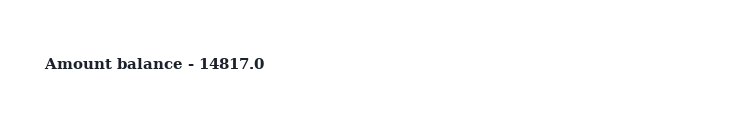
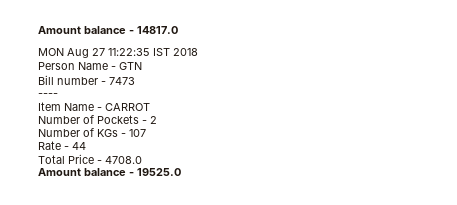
(264, 63) none -> [38,48,198,58] [38,62,142,70] [38,75,135,85] [38,93,58,97] [38,102,150,111] [38,115,157,124] [38,128,146,137] [38,141,86,150] [38,154,142,164] [38,168,181,176] // MON Aug 27 11:22:35 IST 2018 // Person Name - GTN // Bill number - 7473 // ---- // Item Name - CARROT // Number of Pockets - 2 // Number of KGs - 107 // Rate - 44 // Total Price - 4708.0 // Amount balance - 19525.0

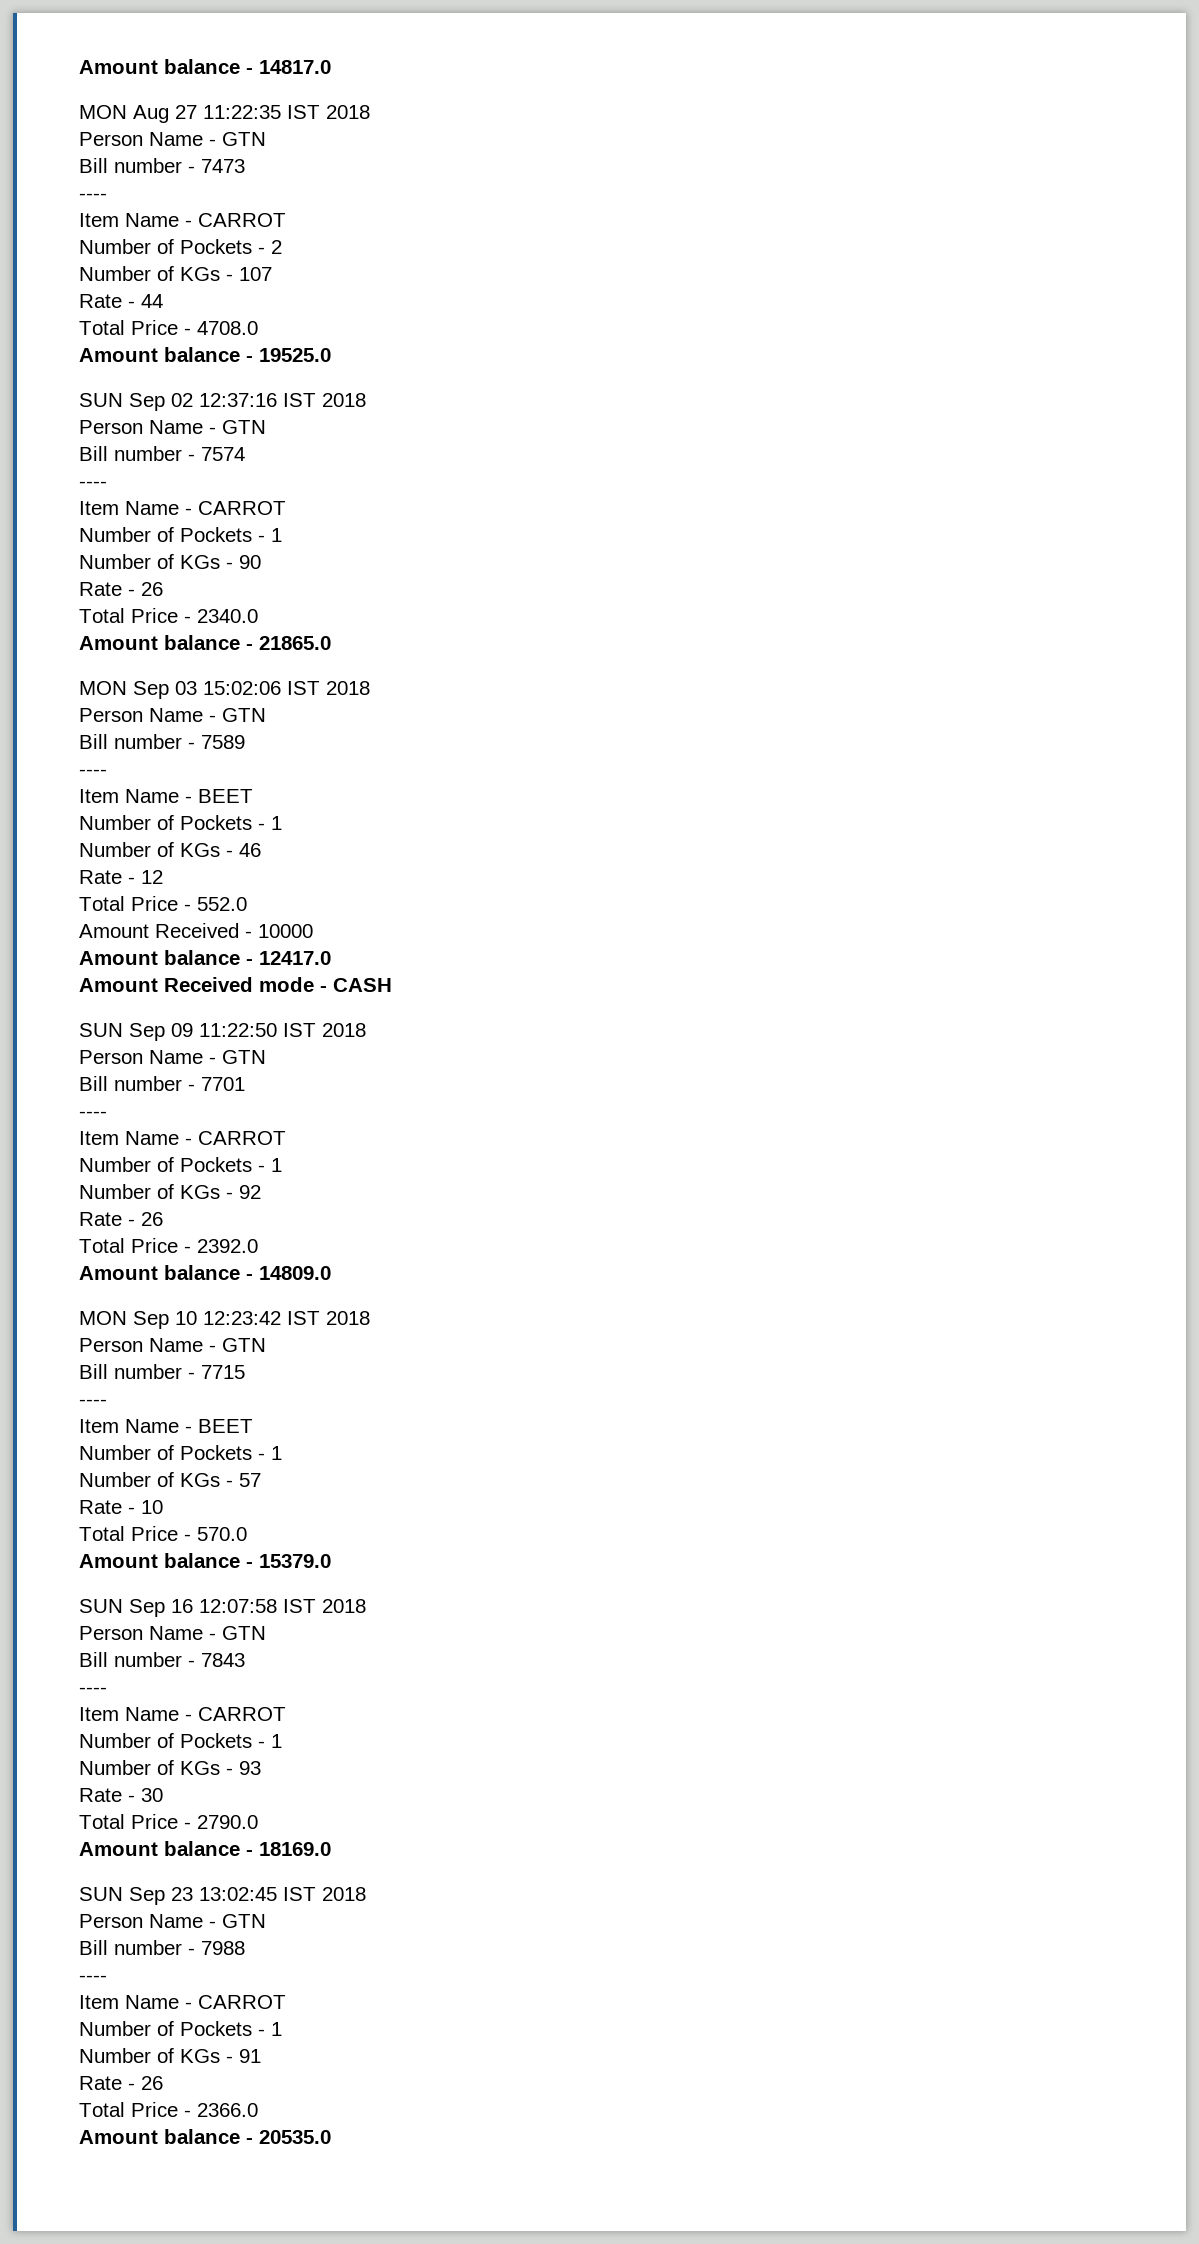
(181, 172) none -> [79,393,366,411] [79,420,266,434] [79,446,245,461] [79,481,107,488] [79,501,286,515] [79,527,282,542] [79,554,261,569] [79,582,163,596] [79,608,258,623] [79,635,331,650] [79,681,370,699] [79,708,266,722] [79,734,245,749] [79,769,107,776] [79,789,253,803] [79,815,282,830] [79,842,261,857] [79,870,163,884] [79,896,247,911] [79,923,313,938] [79,950,331,965] [79,977,392,992] [79,1023,366,1041] [79,1050,266,1064] [79,1076,245,1091] [79,1111,107,1118] [79,1131,286,1145] [79,1157,282,1172] [79,1184,261,1199] [79,1212,163,1226] [79,1238,258,1253] [79,1265,331,1280] [79,1311,370,1329] [79,1338,266,1352] [79,1364,245,1379] [79,1399,107,1406] [79,1419,253,1433] [79,1445,282,1460] [79,1472,261,1487] [79,1500,163,1514] [79,1526,247,1541] [79,1553,331,1568] [79,1599,366,1617] [79,1626,266,1640] [79,1652,245,1667] [79,1687,107,1694] [79,1707,286,1721] [79,1733,282,1748] [79,1760,261,1775] [79,1788,163,1802] [79,1814,258,1829] [79,1841,331,1856] [79,1887,366,1905] [79,1914,266,1928] [79,1940,245,1955] [79,1975,107,1982] [79,1995,286,2009] [79,2021,282,2036] [79,2048,261,2063] [79,2076,163,2090] [79,2102,258,2117] [79,2129,331,2144] // SUN Sep 02 12:37:16 IST 2018 // Person Name - GTN // Bill number - 7574 // ---- // Item Name - CARROT // Number of Pockets - 1 // Number of KGs - 90 // Rate - 26 // Total Price - 2340.0 // Amount balance - 21865.0 // MON Sep 03 15:02:06 IST 2018 // Person Name - GTN // Bill number - 7589 // ---- // Item Name - BEET // Number of Pockets - 1 // Number of KGs - 46 // Rate - 12 // Total Price - 552.0 // Amount Received - 10000 // Amount balance - 12417.0 // Amount Received mode - CASH // SUN Sep 09 11:22:50 IST 2018 // Person Name - GTN // Bill number - 7701 // ---- // Item Name - CARROT // Number of Pockets - 1 // Number of KGs - 92 // Rate - 26 // Total Price - 2392.0 // Amount balance - 14809.0 // MON Sep 10 12:23:42 IST 2018 // Person Name - GTN // Bill number - 7715 // ---- // Item Name - BEET // Number of Pockets - 1 // Number of KGs - 57 // Rate - 10 // Total Price - 570.0 // Amount balance - 15379.0 // SUN Sep 16 12:07:58 IST 2018 // Person Name - GTN // Bill number - 7843 // ---- // Item Name - CARROT // Number of Pockets - 1 // Number of KGs - 93 // Rate - 30 // Total Price - 2790.0 // Amount balance - 18169.0 // SUN Sep 23 13:02:45 IST 2018 // Person Name - GTN // Bill number - 7988 // ---- // Item Name - CARROT // Number of Pockets - 1 // Number of KGs - 91 // Rate - 26 // Total Price - 2366.0 // Amount balance - 20535.0

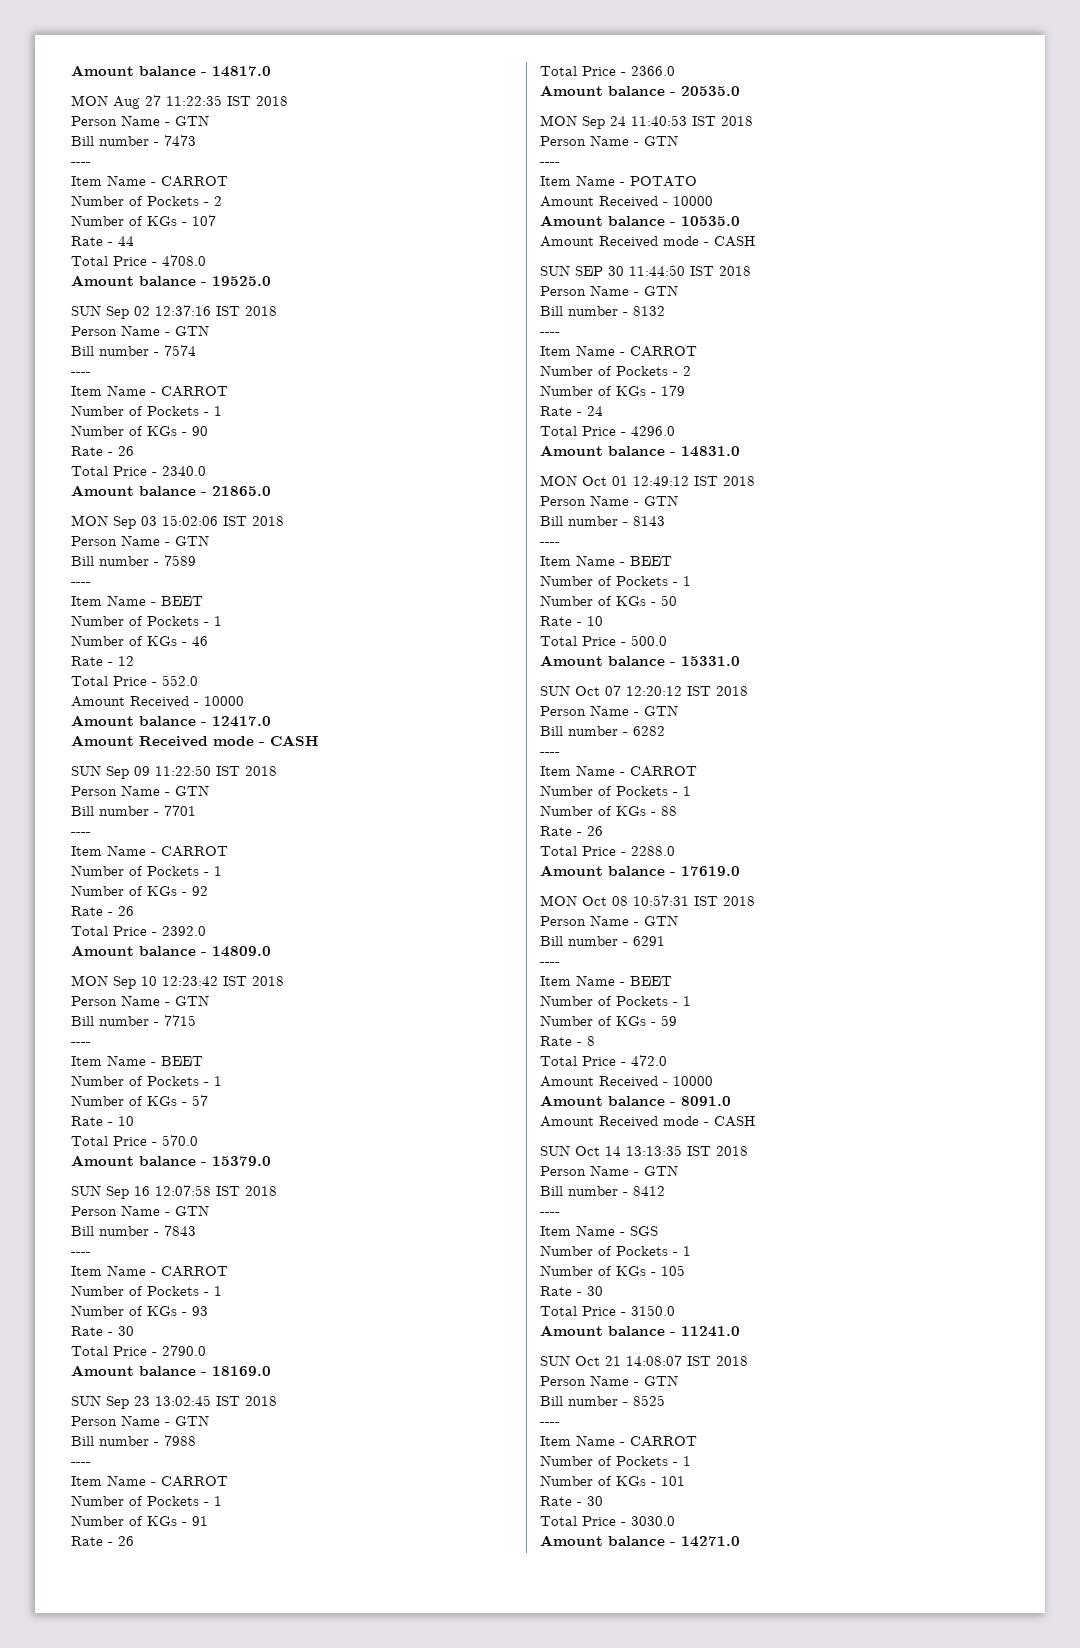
(331, 2137) none -> [540,115,753,129] [540,135,678,146] [540,162,560,166] [540,175,697,187] [540,196,713,208] [540,215,740,226] [540,236,755,248] [540,265,751,276] [540,285,678,296] [540,306,665,316] [540,332,560,336] [540,345,697,357] [540,365,691,376] [540,385,685,396] [540,406,603,416] [540,426,675,436] [540,445,740,457] [540,475,755,486] [540,495,678,506] [540,516,665,526] [540,542,560,546] [540,555,672,566] [540,575,691,586] [540,595,677,606] [540,616,603,626] [540,635,667,646] [540,655,740,666] [540,685,748,696] [540,705,678,716] [540,726,665,736] [540,752,560,756] [540,765,697,777] [540,785,691,796] [540,805,677,816] [540,826,603,836] [540,846,675,856] [540,865,740,876] [540,895,755,906] [540,915,678,926] [540,936,665,946] [540,962,560,966] [540,975,672,986] [540,995,691,1006] [540,1015,677,1026] [540,1036,595,1046] [540,1055,667,1066] [540,1076,713,1088] [540,1095,731,1106] [540,1116,755,1128] [540,1145,748,1156] [540,1165,678,1176] [540,1186,665,1196] [540,1212,560,1216] [540,1225,658,1236] [540,1245,691,1256] [540,1265,685,1276] [540,1286,603,1296] [540,1305,675,1316] [540,1325,740,1337] [540,1355,748,1366] [540,1375,678,1386] [540,1395,665,1406] [540,1422,560,1426] [540,1435,697,1447] [540,1455,691,1466] [540,1475,685,1486] [540,1496,603,1506] [540,1516,675,1526] [540,1535,740,1547] // MON Sep 24 11:40:53 IST 2018 // Person Name - GTN // ---- // Item Name - POTATO // Amount Received - 10000 // Amount balance - 10535.0 // Amount Received mode - CASH // SUN SEP 30 11:44:50 IST 2018 // Person Name - GTN // Bill number - 8132 // ---- // Item Name - CARROT // Number of Pockets - 2 // Number of KGs - 179 // Rate - 24 // Total Price - 4296.0 // Amount balance - 14831.0 // MON Oct 01 12:49:12 IST 2018 // Person Name - GTN // Bill number - 8143 // ---- // Item Name - BEET // Number of Pockets - 1 // Number of KGs - 50 // Rate - 10 // Total Price - 500.0 // Amount balance - 15331.0 // SUN Oct 07 12:20:12 IST 2018 // Person Name - GTN // Bill number - 6282 // ---- // Item Name - CARROT // Number of Pockets - 1 // Number of KGs - 88 // Rate - 26 // Total Price - 2288.0 // Amount balance - 17619.0 // MON Oct 08 10:57:31 IST 2018 // Person Name - GTN // Bill number - 6291 // ---- // Item Name - BEET // Number of Pockets - 1 // Number of KGs - 59 // Rate - 8 // Total Price - 472.0 // Amount Received - 10000 // Amount balance - 8091.0 // Amount Received mode - CASH // SUN Oct 14 13:13:35 IST 2018 // Person Name - GTN // Bill number - 8412 // ---- // Item Name - SGS // Number of Pockets - 1 // Number of KGs - 105 // Rate - 30 // Total Price - 3150.0 // Amount balance - 11241.0 // SUN Oct 21 14:08:07 IST 2018 // Person Name - GTN // Bill number - 8525 // ---- // Item Name - CARROT // Number of Pockets - 1 // Number of KGs - 101 // Rate - 30 // Total Price - 3030.0 // Amount balance - 14271.0

